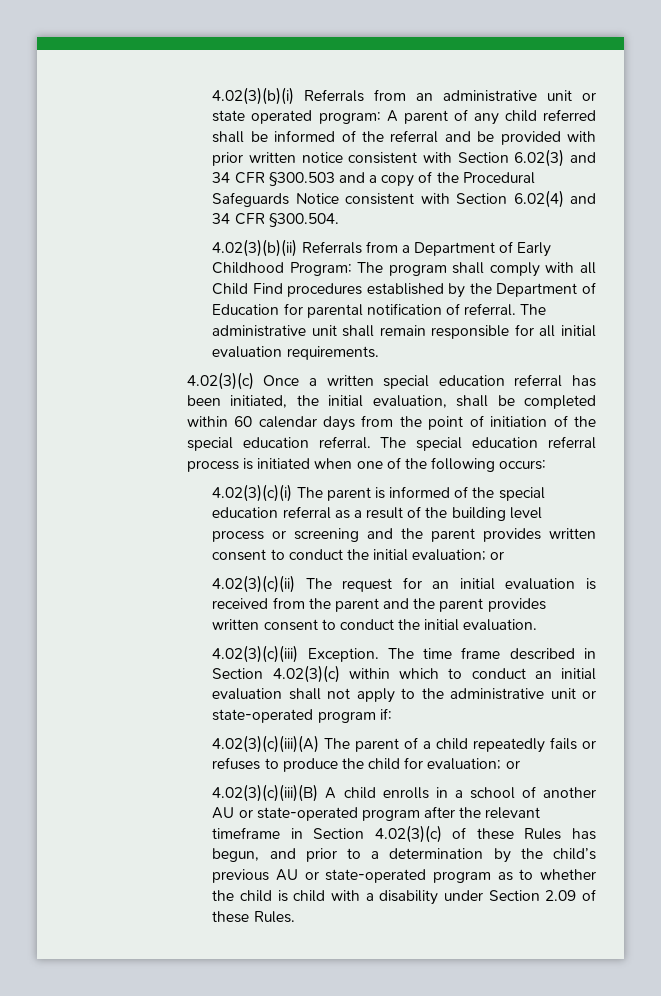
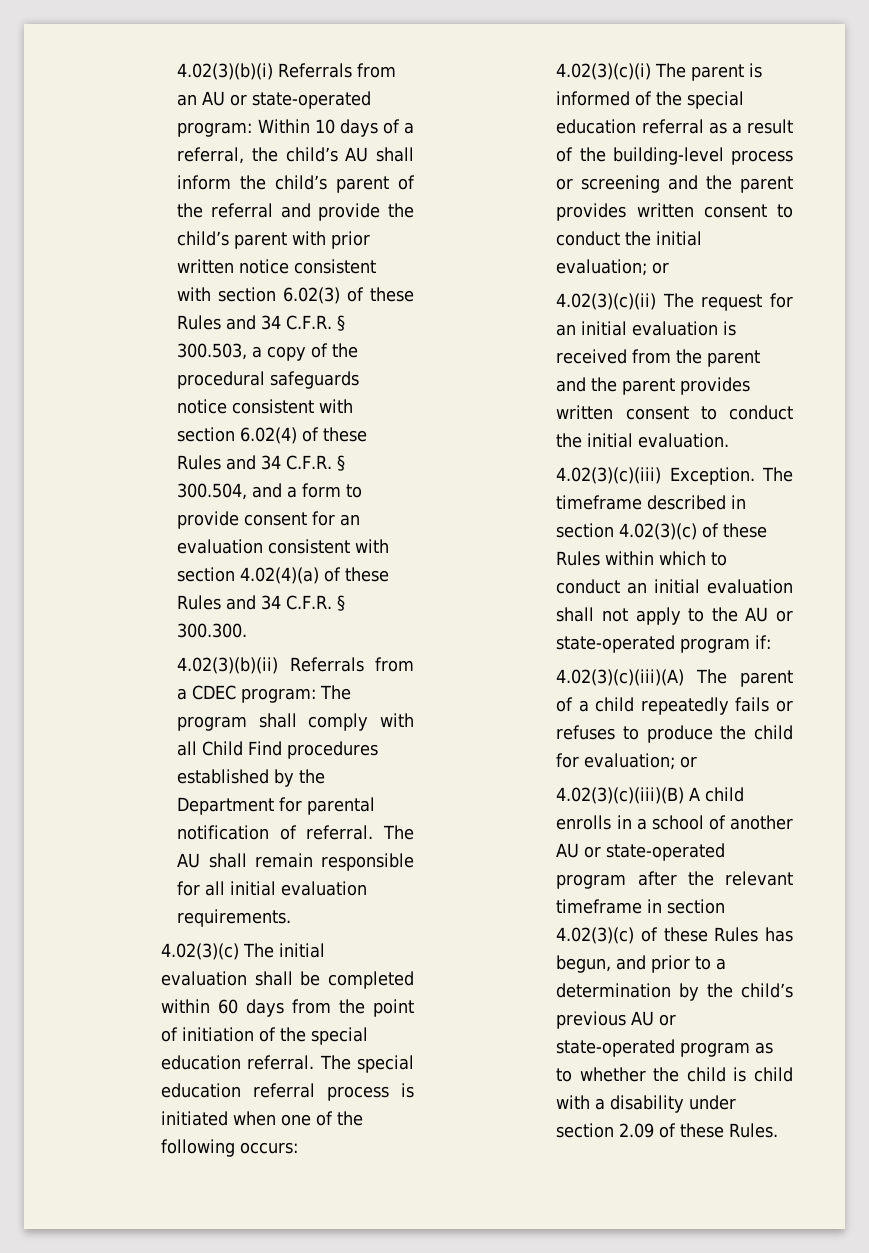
[443,90,596,102] [212,109,596,125] [212,130,561,145] administrative unit or state operated program: A parent of any child referred shall be informed of the referral and be provided -> [202,91,372,109] [177,119,414,137] [177,147,414,164] [177,175,415,193] [177,203,414,221] [177,231,288,249] AU or state-operated program: Within 10 days of a referral, the child’s AU shall inform the child’s parent of the referral and provide the child’s parent
[457,149,597,167] [212,171,535,187] [212,190,596,208] [212,213,339,227] Section 6.02(3) and 34 CFR §300.503 and a copy of the Procedural Safeguards Notice consistent with Section 6.02(4) and 34 CFR §300.504. -> [218,287,414,304] [177,315,346,331] [177,343,359,361] [177,371,360,389] [177,399,354,414] [177,427,368,444] [177,455,346,471] [177,483,363,500] [177,511,361,529] [177,539,390,554] [177,567,390,584] [177,595,346,611] [177,623,248,638] section 6.02(3) of these Rules and 34 C.F.R. § 300.503, a copy of the procedural safeguards notice consistent with section 6.02(4) of these Rules and 34 C.F.R. § 300.504, and a form to provide consent for an evaluation consistent with section 4.02(4)(a) of these Rules and 34 C.F.R. § 300.300.
[414,241,552,257] [212,262,352,276] Department of Early Childhood Program: -> [192,685,317,703] CDEC program:
[582,282,596,294] [212,304,280,315] of Education -> (275, 806) none
[212,325,337,337] administrative unit -> [177,853,201,868] AU
[263,374,596,389] [186,395,447,408] Once a written special education referral has been initiated, the initial evaluation, -> [243,943,326,958] [161,971,248,986] The initial evaluation
[258,416,317,428] calendar -> (239, 1006) none
[451,507,542,521] building level -> [612,147,724,165] building-level
[423,647,597,660] [212,665,340,683] time frame described in Section 4.02(3)(c) -> [556,495,747,510] [556,523,768,540] [556,551,601,566] timeframe described in section 4.02(3)(c) of these Rules
[450,688,576,700] administrative unit -> [745,607,769,622] AU
[313,828,365,839] Section -> [667,899,726,914] section
[488,890,540,901] Section -> [556,1123,615,1138] section

